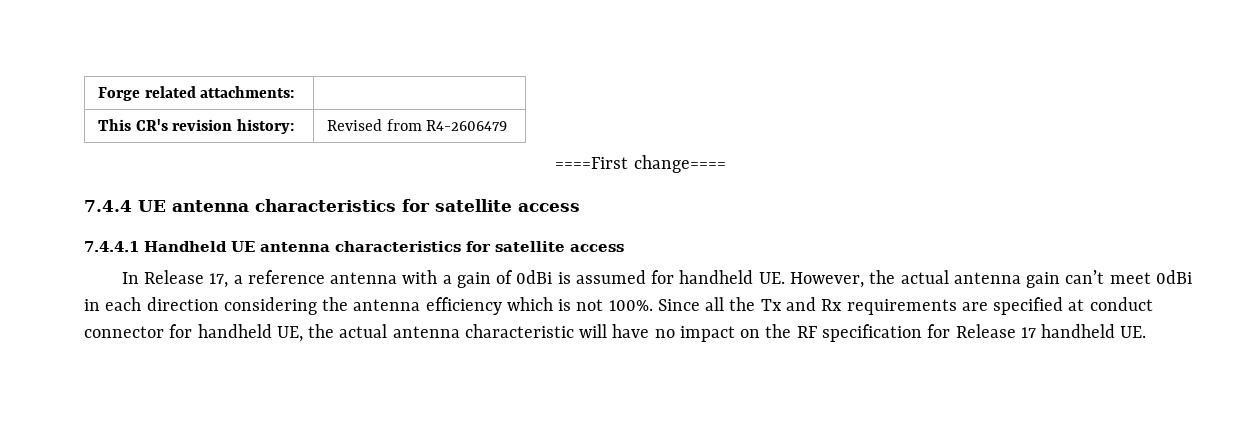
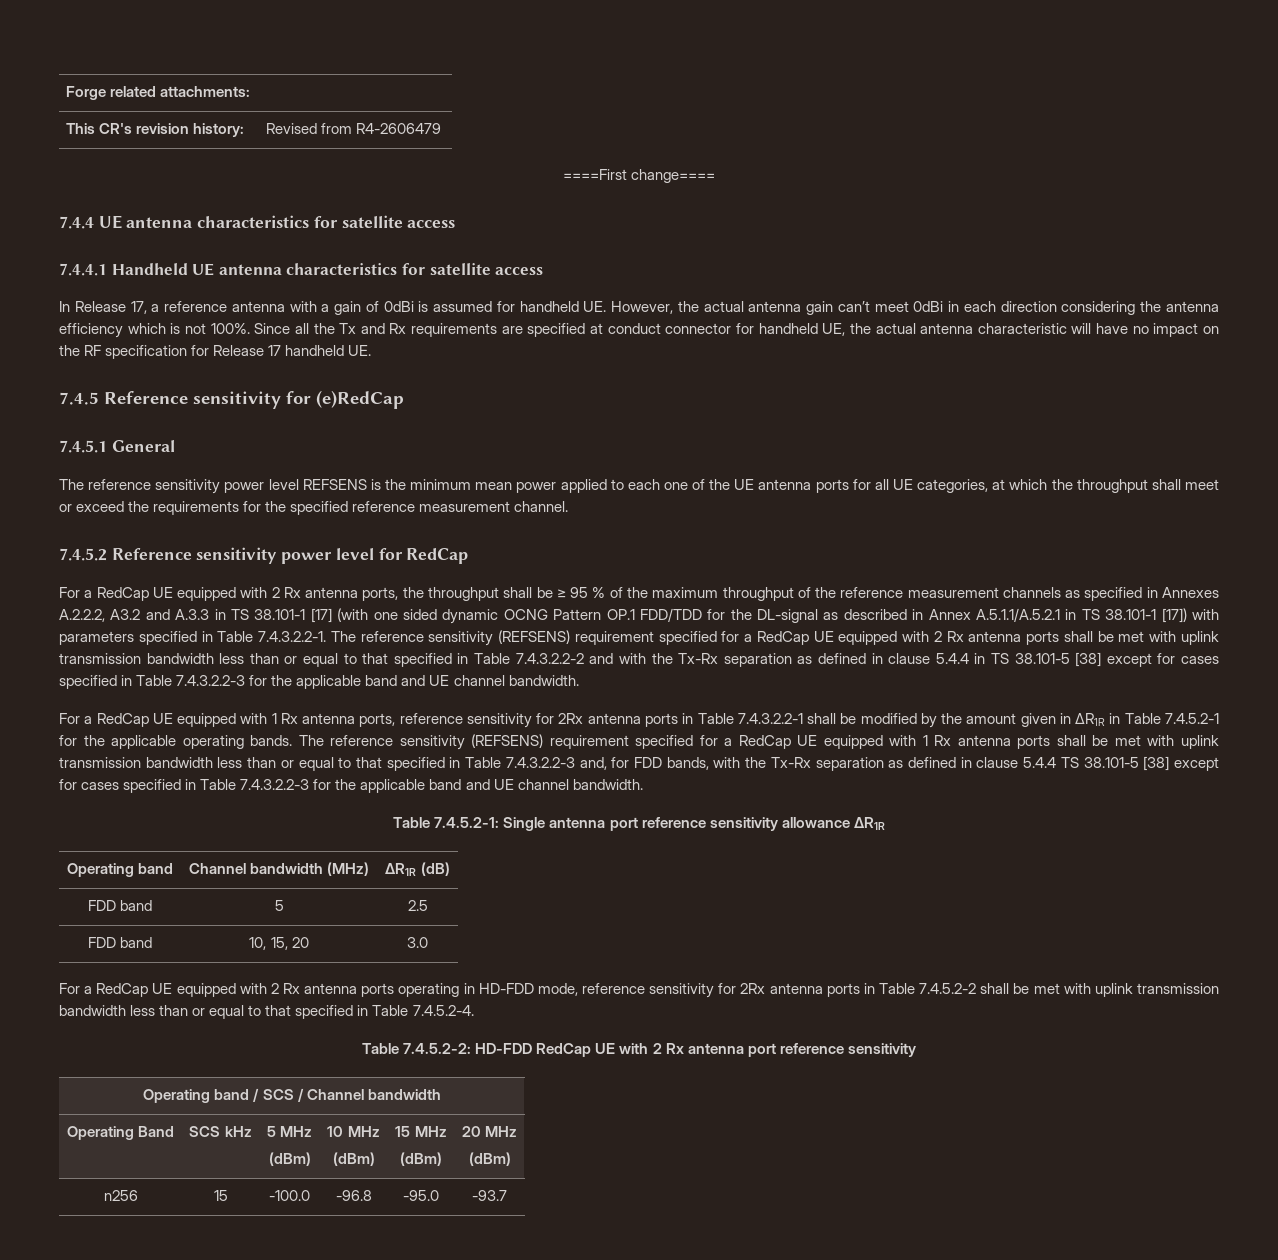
(1147, 332) none -> [59,390,404,409] [59,440,175,453] [59,479,1220,494] [59,501,569,515] [59,547,469,564] [59,587,1219,601] [59,608,1219,624] [59,630,1219,646] [59,652,1220,667] [59,675,579,689] [59,713,1219,728] [59,734,1219,750] [59,756,1219,771] [59,779,643,793] [393,817,885,831] [66,863,174,877] [188,862,370,876] [385,862,450,876] [87,900,153,911] [274,900,284,911] [407,900,428,911] [87,937,153,948] [249,937,309,950] [407,937,428,948] [59,983,1219,998] [59,1005,474,1019] [362,1043,916,1057] [143,1088,441,1103] [66,1126,175,1140] [189,1126,252,1137] [266,1126,313,1137] [268,1152,311,1166] [327,1126,380,1137] [332,1152,375,1166] [395,1126,447,1137] [400,1152,442,1166] [461,1126,518,1137] [468,1152,511,1166] [103,1190,138,1201] [213,1190,228,1201] [269,1190,310,1201] [335,1190,372,1201] [403,1190,439,1201] [472,1190,507,1201] // 7.4.5 Reference sensitivity for (e)RedCap // 7.4.5.1 General // The reference sensitivity power level REFSENS is the minimum mean power applied to each one of the UE antenna ports for all UE categories, at which the throughput shall meet or exceed the requirements for the specified reference measurement channel. // 7.4.5.2 Reference sensitivity power level for RedCap // For a RedCap UE equipped with 2 Rx antenna ports, the throughput shall be ≥ 95 % of the maximum throughput of the reference measurement channels as specified in Annexes A.2.2.2, A3.2 and A.3.3 in TS 38.101-1 [17] (with one sided dynamic OCNG Pattern OP.1 FDD/TDD for the DL-signal as described in Annex A.5.1.1/A.5.2.1 in TS 38.101-1 [17]) with parameters specified in Table 7.4.3.2.2-1. The reference sensitivity (REFSENS) requirement specified for a RedCap UE equipped with 2 Rx antenna ports shall be met with uplink transmission bandwidth less than or equal to that specified in Table 7.4.3.2.2-2 and with the Tx-Rx separation as defined in clause 5.4.4 in TS 38.101-5 [38] except for cases specified in Table 7.4.3.2.2-3 for the applicable band and UE channel bandwidth. // For a RedCap UE equipped with 1 Rx antenna ports, reference sensitivity for 2Rx antenna ports in Table 7.4.3.2.2-1 shall be modified by the amount given in ΔR1R in Table 7.4.5.2-1 for the applicable operating bands. The reference sensitivity (REFSENS) requirement specified for a RedCap UE equipped with 1 Rx antenna ports shall be met with uplink transmission bandwidth less than or equal to that specified in Table 7.4.3.2.2-3 and, for FDD bands, with the Tx-Rx separation as defined in clause 5.4.4 TS 38.101-5 [38] except for cases specified in Table 7.4.3.2.2-3 for the applicable band and UE channel bandwidth. // Table 7.4.5.2-1: Single antenna port reference sensitivity allowance ΔR1R // Operating band | Channel bandwidth (MHz) | ΔR1R (dB) // FDD band | 5 | 2.5 // FDD band | 10, 15, 20 | 3.0 // For a RedCap UE equipped with 2 Rx antenna ports operating in HD-FDD mode, reference sensitivity for 2Rx antenna ports in Table 7.4.5.2-2 shall be met with uplink transmission bandwidth less than or equal to that specified in Table 7.4.5.2-4. // Table 7.4.5.2-2: HD-FDD RedCap UE with 2 Rx antenna port reference sensitivity // Operating band / SCS / Channel bandwidth // Operating Band | SCS kHz | 5 MHz // (dBm) | 10 MHz // (dBm) | 15 MHz // (dBm) | 20 MHz // (dBm) // n256 | 15 | -100.0 | -96.8 | -95.0 | -93.7

